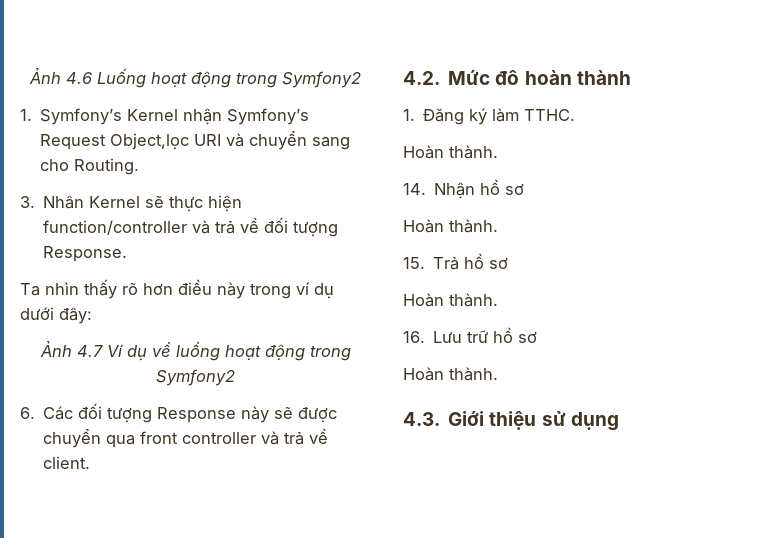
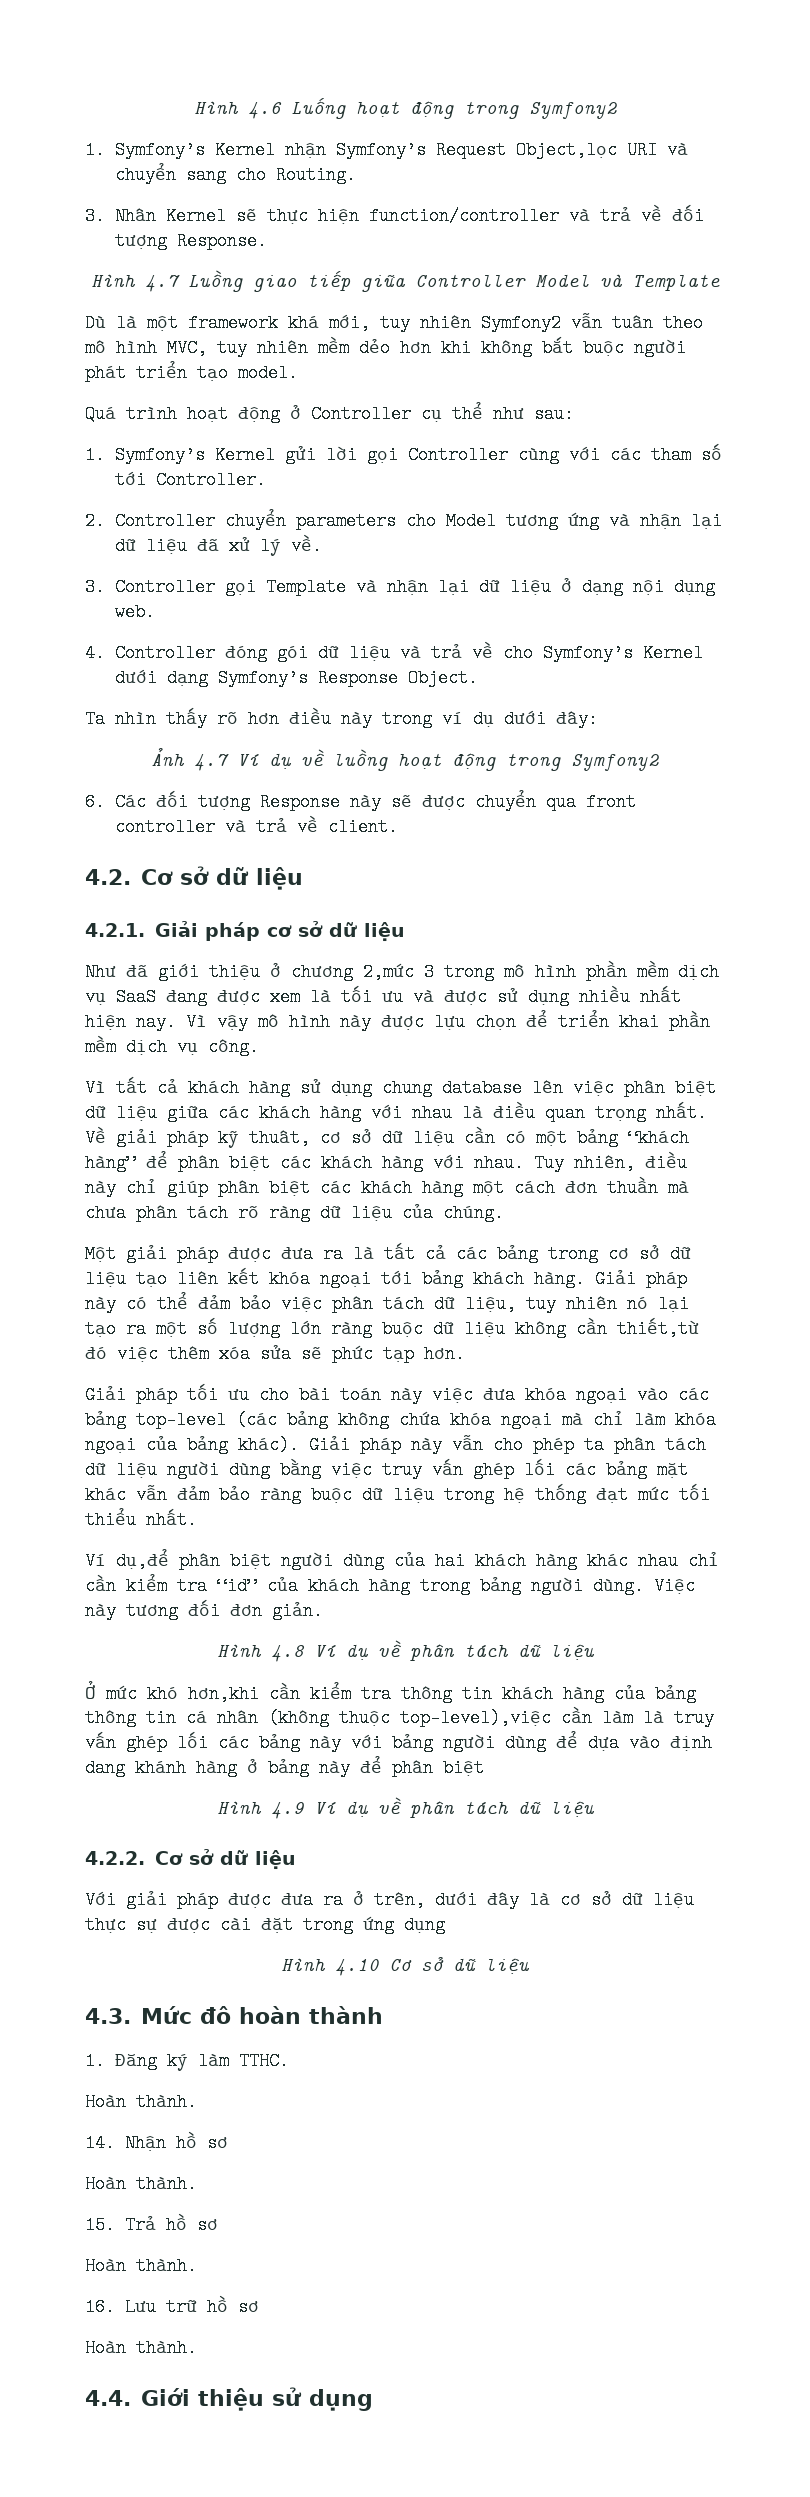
[29,68,61,84] Ảnh -> [193,101,239,114] Hình
(128, 254) none -> [90,270,720,293] [85,313,703,332] [85,336,686,357] [85,361,298,382] [85,402,574,423] [85,443,723,464] [115,471,267,489] [85,509,723,530] [115,534,323,556] [85,578,716,596] [115,603,156,621] [85,641,704,662] [115,669,479,687] // Hình 4.7 Luồng giao tiếp giữa Controller Model và Template // Dù là một framework khá mới, tuy nhiên Symfony2 vẫn tuân theo mô hình MVC, tuy nhiên mềm dẻo hơn khi không bắt buộc người phát triển tạo model. // Quá trình hoạt động ở Controller cụ thể như sau: // 1. Symfony’s Kernel gửi lời gọi Controller cùng với các tham số tới Controller. // 2. Controller chuyển parameters cho Model tương ứng và nhận lại dữ liệu đã xử lý về. // 3. Controller gọi Template và nhận lại dữ liệu ở dạng nội dụng web. // 4. Controller đóng gói dữ liệu và trả về cho Symfony’s Kernel dưới dạng Symfony’s Response Object.
(440, 78) none -> [140,866,303,890] [85,920,405,942] [85,960,719,981] [85,985,681,1006] [85,1010,710,1031] [85,1035,259,1056] [85,1076,716,1097] [85,1101,707,1122] [85,1126,689,1148] [85,1151,687,1172] [85,1176,689,1197] [85,1204,504,1222] [85,1242,691,1263] [85,1267,687,1288] [85,1292,689,1313] [85,1317,699,1338] [85,1345,465,1363] [85,1383,709,1404] [85,1411,716,1429] [85,1435,706,1454] [85,1458,688,1479] [85,1483,710,1504] [85,1508,197,1529] [85,1549,719,1570] [85,1574,695,1595] [85,1599,323,1620] [216,1640,595,1663] [85,1681,696,1703] [85,1706,714,1727] [85,1731,712,1752] [85,1756,484,1777] [216,1797,595,1820] [85,1848,296,1870] [85,1891,694,1909] [85,1916,445,1934] [281,1957,530,1977] [85,2008,131,2024] Cơ sở dữ liệu // 4.2.1. Giải pháp cơ sở dữ liệu // Như đã giới thiệu ở chương 2,mức 3 trong mô hình phần mềm dịch vụ SaaS đang được xem là tối ưu và được sử dụng nhiều nhất hiện nay. Vì vậy mô hình này được lựu chọn để triển khai phần mềm dịch vụ công. // Vì tất cả khách hàng sử dụng chung database lên việc phân biệt dữ liệu giữa các khách hàng với nhau là điều quan trọng nhất. Về giải pháp kỹ thuât, cơ sở dữ liệu cần có một bảng “khách hàng” để phân biệt các khách hàng với nhau. Tuy nhiên, điều này chỉ giúp phân biệt các khách hàng một cách đơn thuần mà chưa phân tách rõ ràng dữ liệu của chúng. // Một giải pháp được đưa ra là tất cả các bảng trong cơ sở dữ liệu tạo liên kết khóa ngoại tới bảng khách hàng. Giải pháp này có thể đảm bảo việc phân tách dữ liệu, tuy nhiên nó lại tạo ra một số lượng lớn ràng buộc dữ liệu không cần thiết,từ đó việc thêm xóa sửa sẽ phức tạp hơn. // Giải pháp tối ưu cho bài toán này việc đưa khóa ngoại vào các bảng top-level (các bảng không chứa khóa ngoại mà chỉ làm khóa ngoại của bảng khác). Giải pháp này vẫn cho phép ta phân tách dữ liệu người dùng bằng việc truy vấn ghép lối các bảng mặt khác vẫn đảm bảo ràng buộc dữ liệu trong hệ thống đạt mức tối thiểu nhất. // Ví dụ,để phân biệt người dùng của hai khách hàng khác nhau chỉ cần kiểm tra “id” của khách hàng trong bảng người dùng. Việc này tương đối đơn giản. // Hình 4.8 Ví dụ về phân tách dữ liệu // Ở mức khó hơn,khi cần kiểm tra thông tin khách hàng của bảng thông tin cá nhân (không thuộc top-level),việc cần làm là truy vấn ghép lối các bảng này với bảng người dùng để dựa vào định dang khánh hàng ở bảng này để phân biệt // Hình 4.9 Ví dụ về phân tách dữ liệu // 4.2.2. Cơ sở dữ liệu // Với giải pháp được đưa ra ở trên, dưới đây là cơ sở dữ liệu thực sự được cài đặt trong ứng dụng // Hình 4.10 Cơ sở dữ liệu // 4.3.
[403,412,440,426] 4.3. -> [85,2390,131,2406] 4.4.

